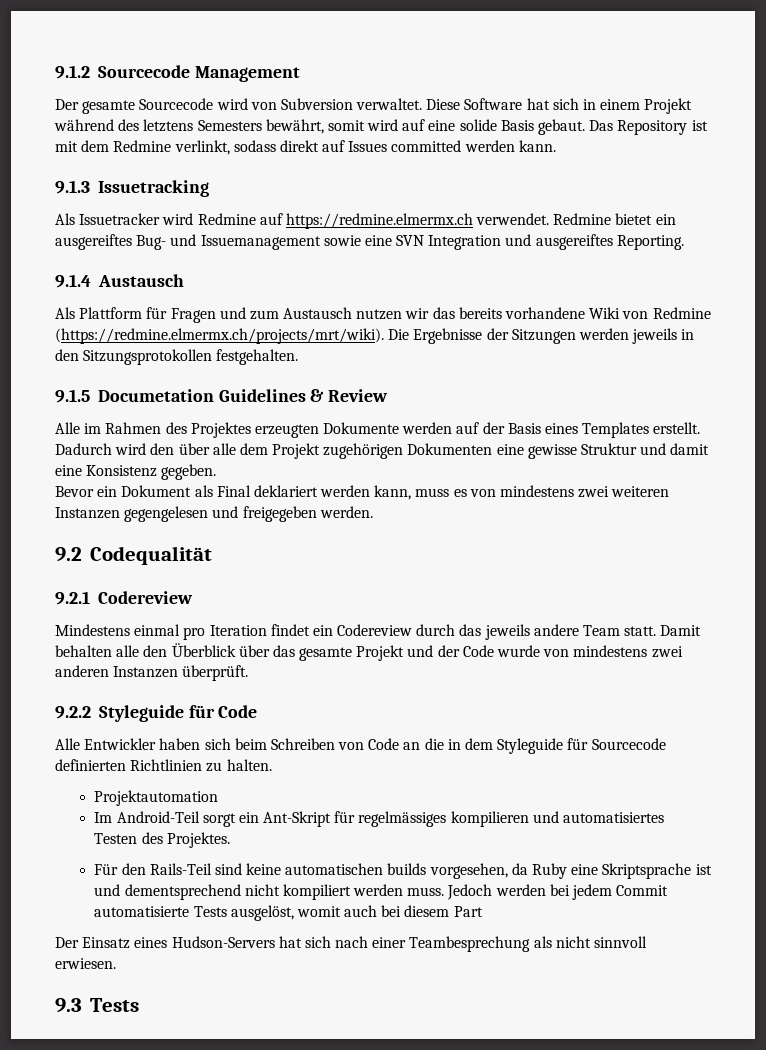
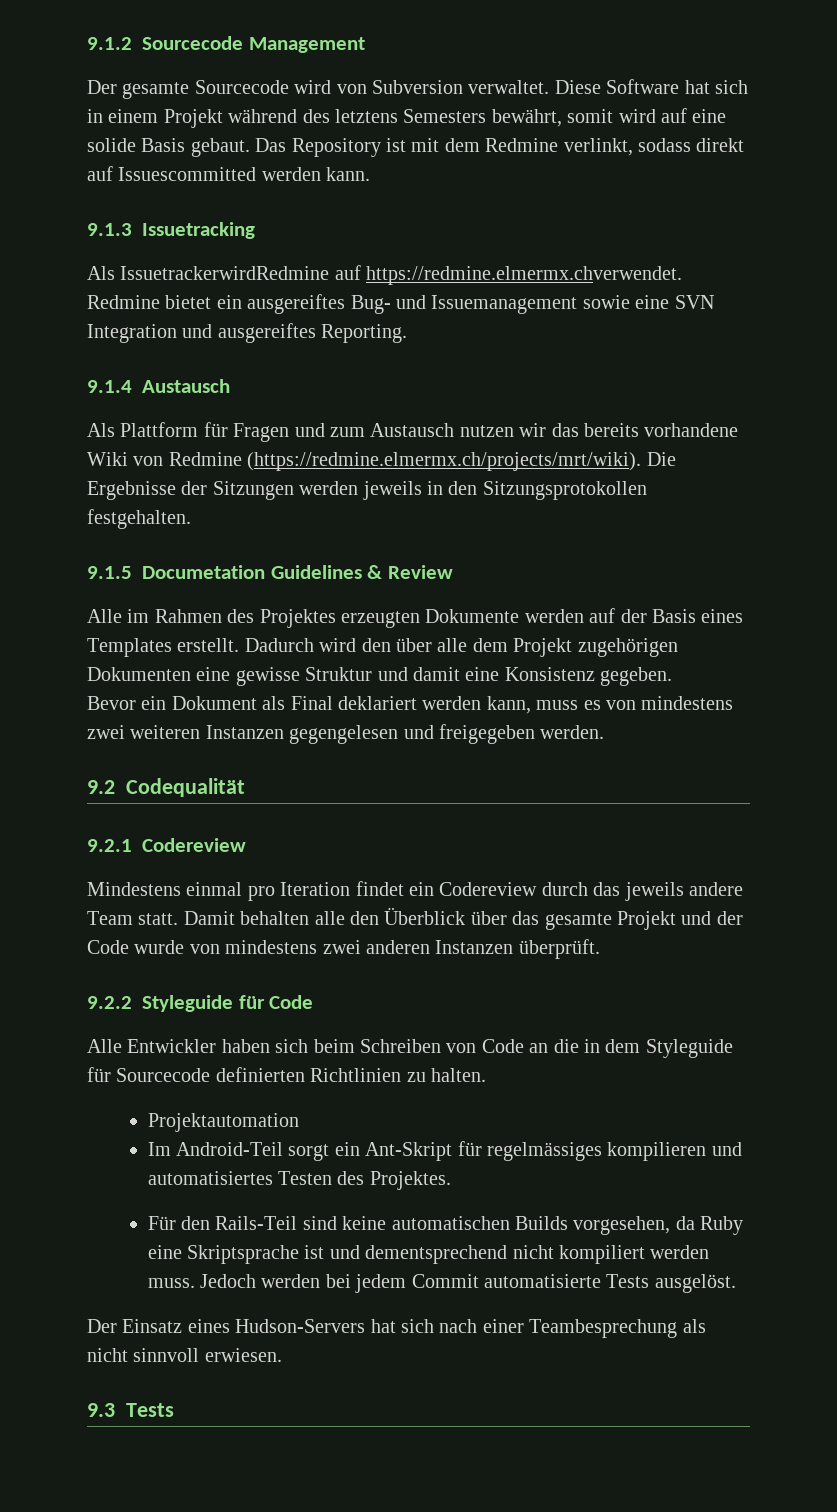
[348,140,462,152] Issues committed -> [118,167,257,181] Issuescommitted
[79,213,550,229] Issuetracker wird Redmine auf https://redmine.elmermx.ch verwendet. -> [120,265,683,285] IssuetrackerwirdRedmine auf https://redmine.elmermx.chverwendet.
[387,863,427,875] builds -> [514,1216,568,1230] Builds
[230,905,483,921] ausgelöst, womit auch bei diesem Part -> [654,1274,736,1293] ausgelöst.

